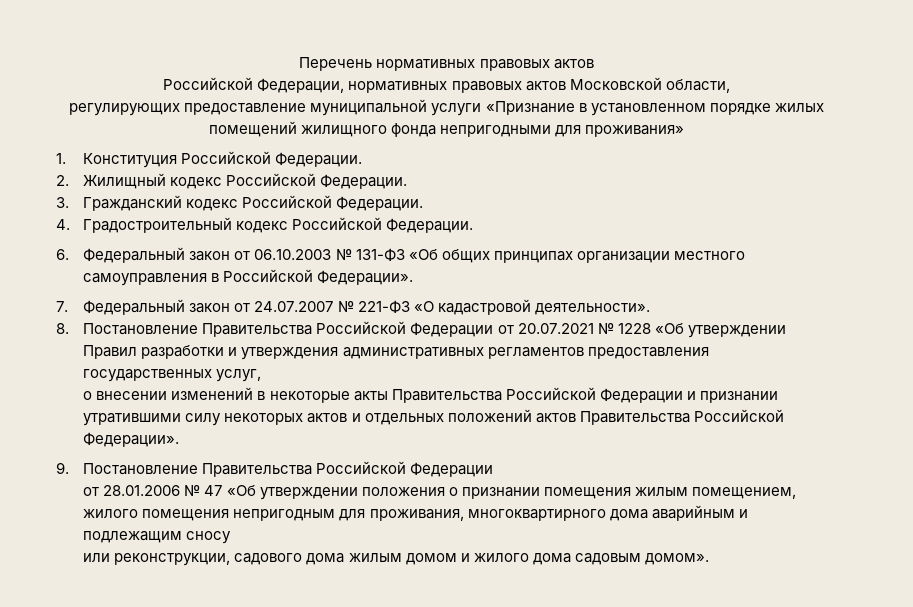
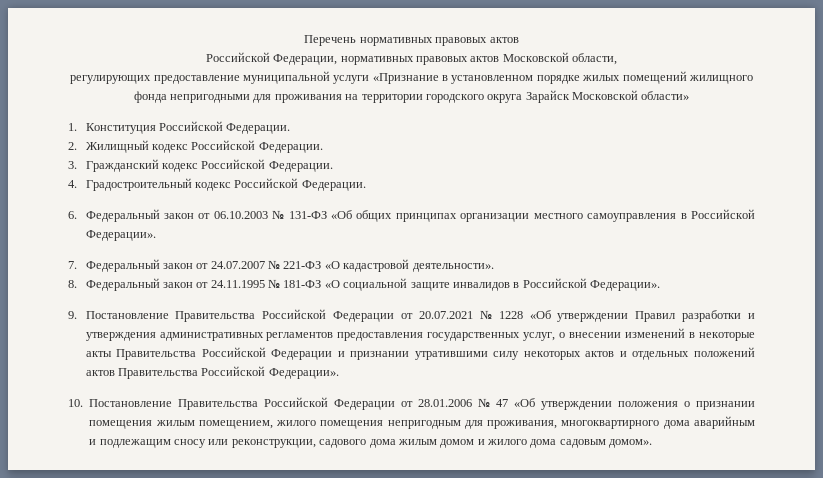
[585,125,685,137] проживания» -> [274,90,690,103] проживания на территории городского округа Зарайск Московской области»
(69, 328) none -> [85,278,661,291] [68,311,77,319] Федеральный закон от 24.11.1995 № 181-ФЗ «О социальной защите инвалидов в Российской Федерации». // 9.
(262, 375) // -> (556, 336) none
[56,461,494,477] 9. Постановление Правительства Российской Федерации // -> [68,397,396,410] 10. Постановление Правительства Российской Федерации
(232, 537) // -> (206, 443) none

